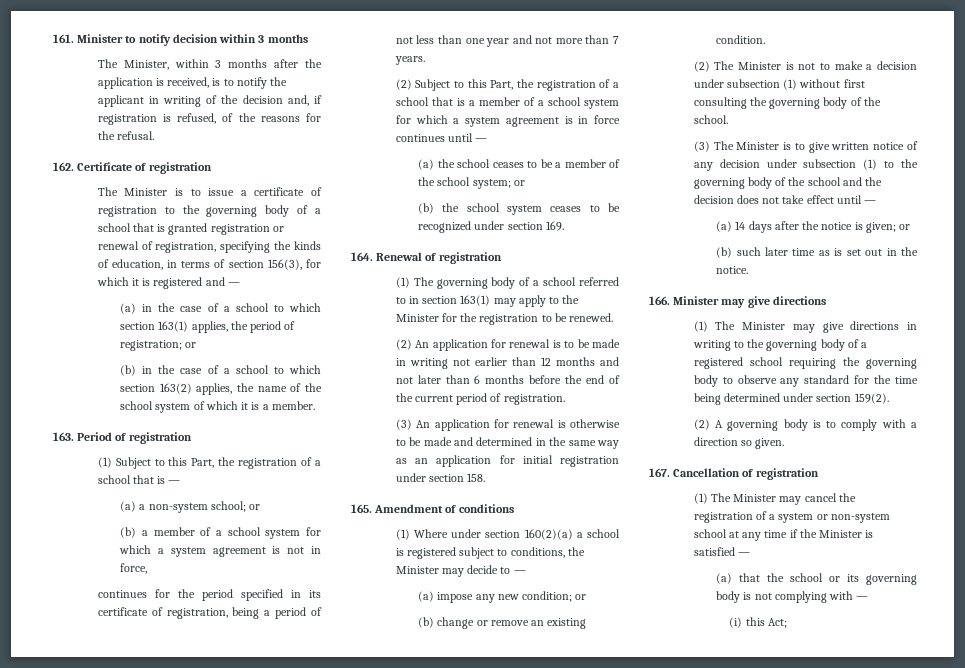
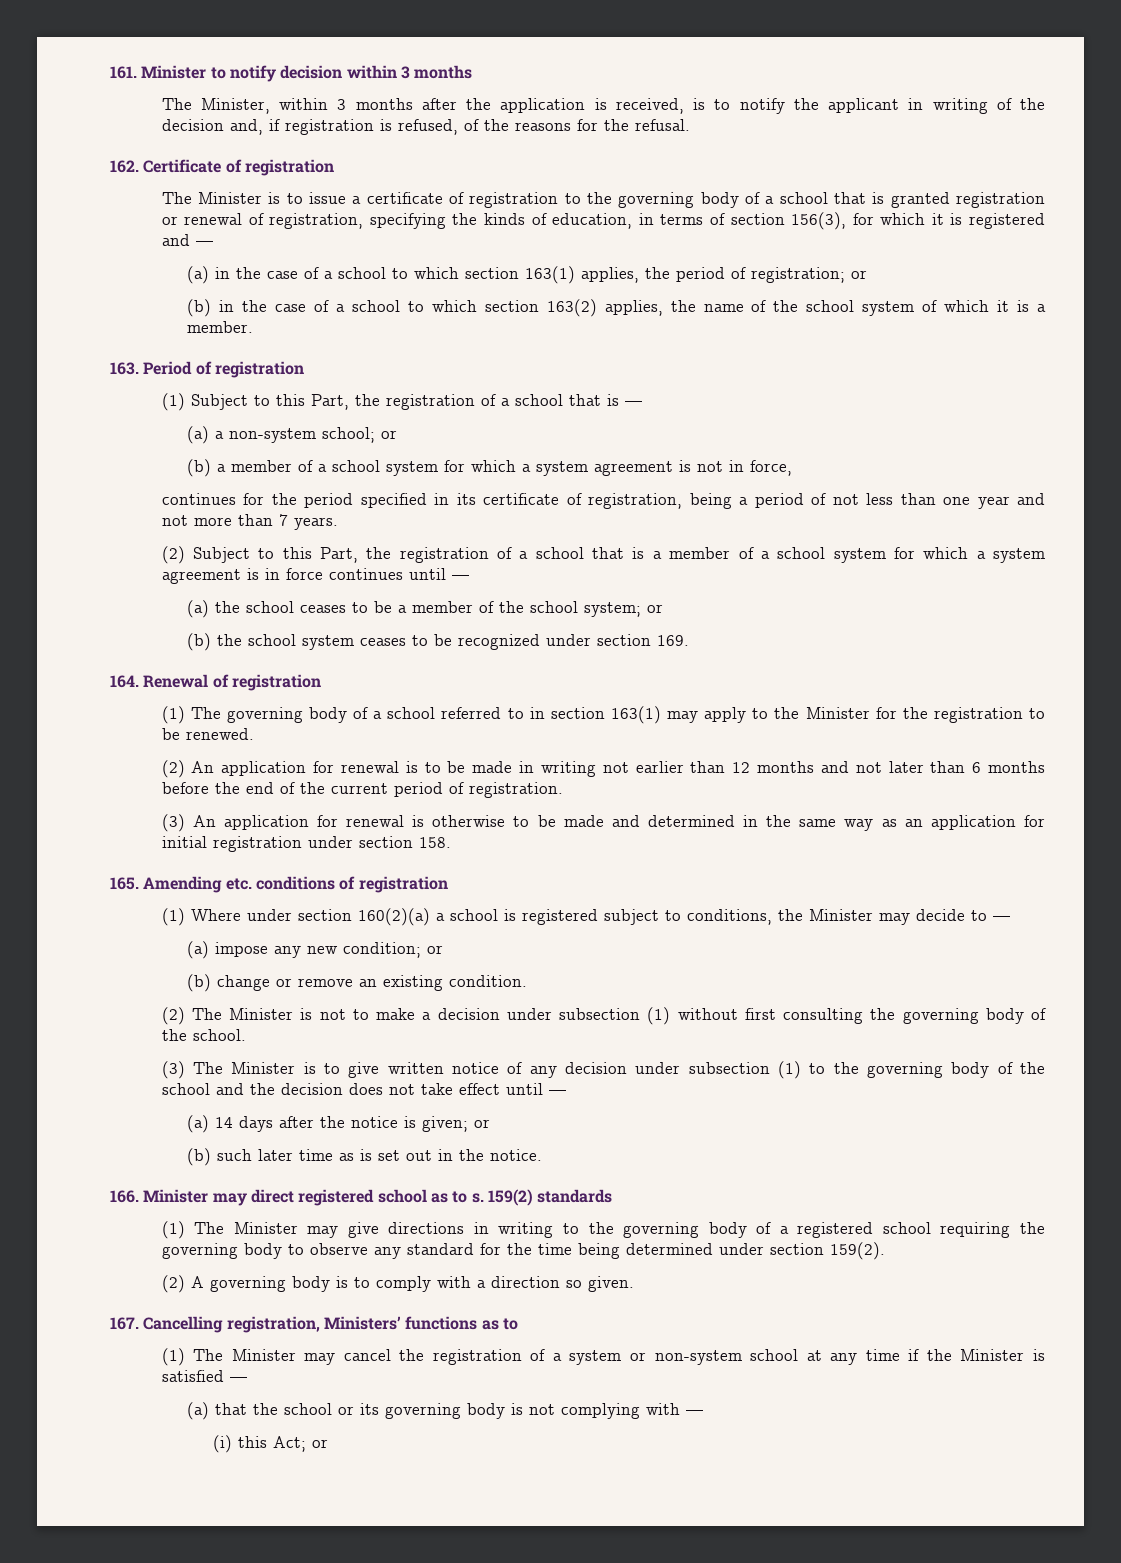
[374,504,514,513] Amendment of conditions -> [143,876,448,893] Amending etc. conditions of registration
[747,296,826,308] give directions -> [250,1189,613,1206] direct registered school as to s. 159(2) standards
[673,468,819,480] Cancellation of registration -> [143,1316,518,1333] Cancelling registration, Ministers’ functions as to
(787, 623) none -> [312,1439,329,1448] or

